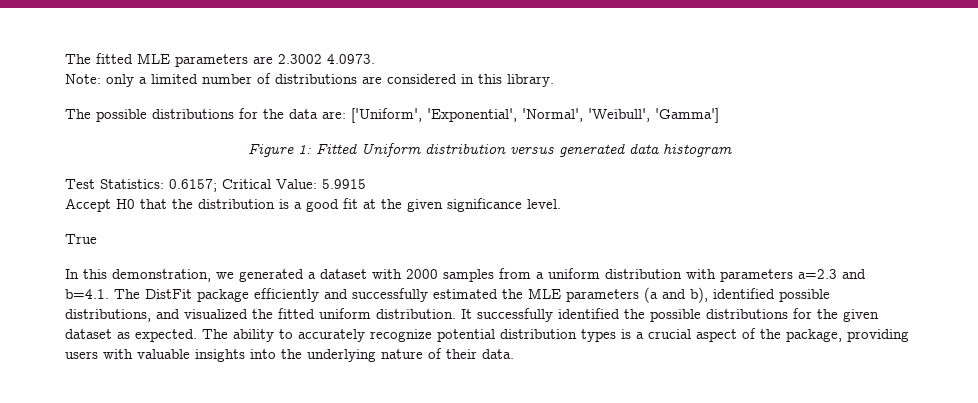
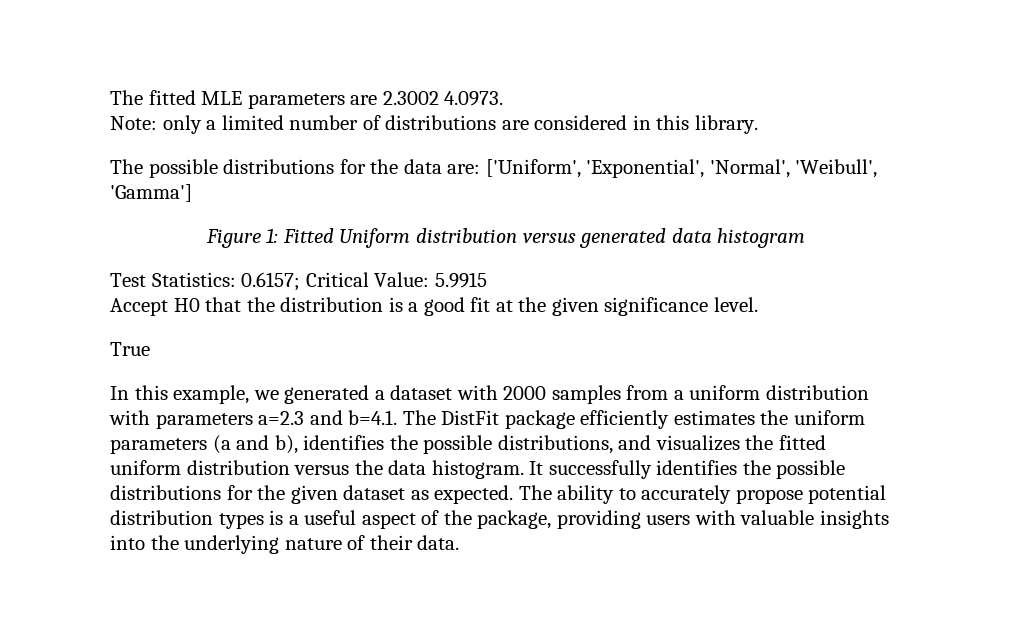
[112,269,211,282] demonstration, -> [173,385,250,404] example,
[324,288,561,302] and successfully estimated the MLE -> [673,410,865,425] estimates the uniform
[713,288,775,299] identified -> [303,435,418,450] identifies the
[184,309,248,319] visualized -> [655,435,740,451] visualizes
[376,309,456,319] distribution. -> [186,460,524,479] distribution versus the data histogram.
[558,308,620,319] identified -> [656,460,738,475] identifies
[370,329,432,342] recognize -> [735,489,803,504] propose
[648,329,691,339] crucial -> [304,510,357,525] useful

